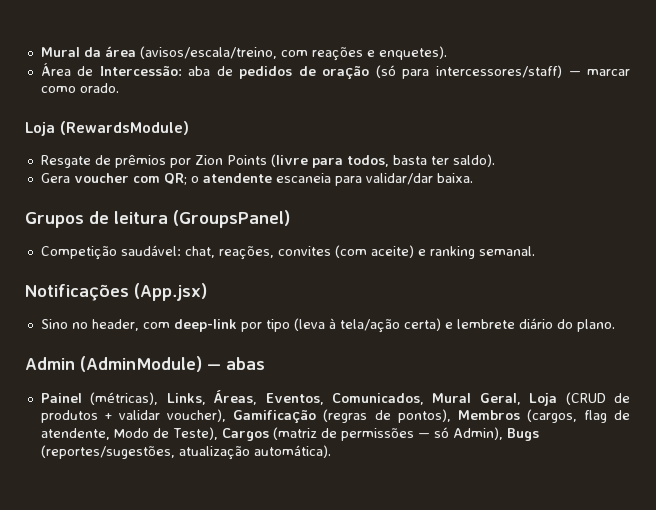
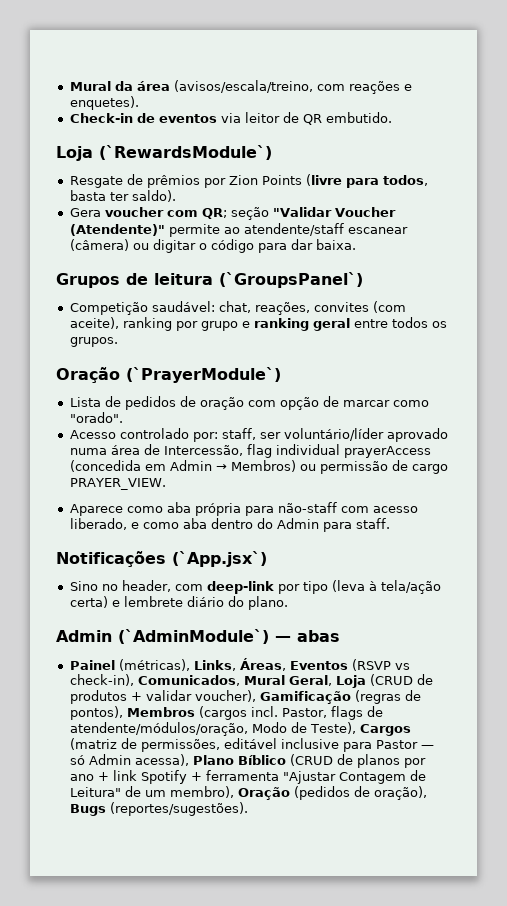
[40,63,630,79] [40,83,119,93] [25,121,189,136] Área de Intercessão: aba de pedidos de oração (só para intercessores/staff) — marcar como orado. // Loja (RewardsModule) -> [69,112,392,125] [56,145,272,161] Check-in de eventos via leitor de QR embutido. // Loja (`RewardsModule`)
[190,173,433,186] o atendente escaneia para validar/dar -> [230,207,396,220] [69,223,408,237] [69,239,313,253] seção "Validar Voucher (Atendente)" permite ao atendente/staff escanear (câmera) ou digitar o código para dar
[173,210,290,228] (GroupsPanel) -> [219,272,363,288] (`GroupsPanel`)
[370,245,535,259] aceite) e ranking semanal. -> [69,317,447,331] [69,337,118,347] [56,367,281,383] [69,396,429,410] [69,412,123,423] [69,428,448,442] [69,444,431,458] [69,460,448,474] [69,478,166,490] [69,502,418,516] [69,518,390,532] aceite), ranking por grupo e ranking geral entre todos os grupos. // Oração (`PrayerModule`) // Lista de pedidos de oração com opção de marcar como "orado". // Acesso controlado por: staff, ser voluntário/líder aprovado numa área de Intercessão, flag individual prayerAccess (concedida em Admin → Membros) ou permissão de cargo PRAYER_VIEW. // Aparece como aba própria para não-staff com acesso liberado, e como aba dentro do Admin para staff.
[134,283,207,301] (App.jsx) -> [172,551,267,567] (`App.jsx`)
[80,356,202,372] (AdminModule) -> [118,629,269,644] (`AdminModule`)
[265,393,324,405] Eventos, -> [289,659,410,671] [69,674,134,686] Eventos (RSVP vs check-in),
[526,409,630,423] [40,428,110,440] (cargos, flag de atendente, -> [198,706,383,720] [69,722,248,736] (cargos incl. Pastor, flags de atendente/módulos/oração,
[340,427,539,441] [40,445,331,460] permissões — só Admin), Bugs (reportes/sugestões, atualização automática). -> [140,738,434,752] [69,754,426,768] [69,770,426,784] [69,786,427,800] [69,802,248,816] permissões, editável inclusive para Pastor — só Admin acessa), Plano Bíblico (CRUD de planos por ano + link Spotify + ferramenta "Ajustar Contagem de Leitura" de um membro), Oração (pedidos de oração), Bugs (reportes/sugestões).

